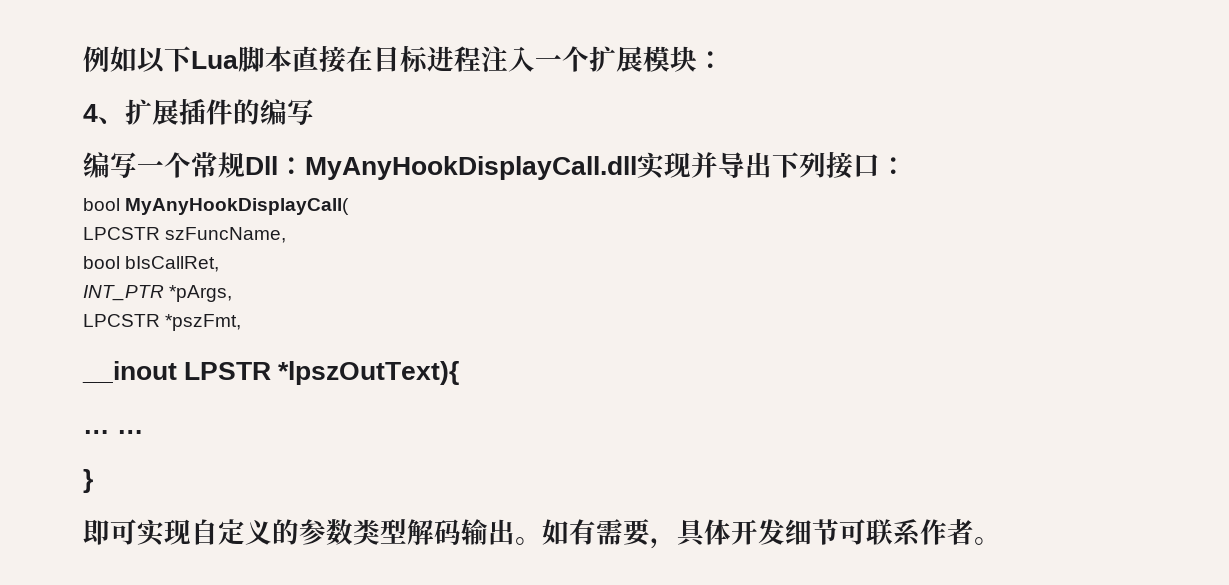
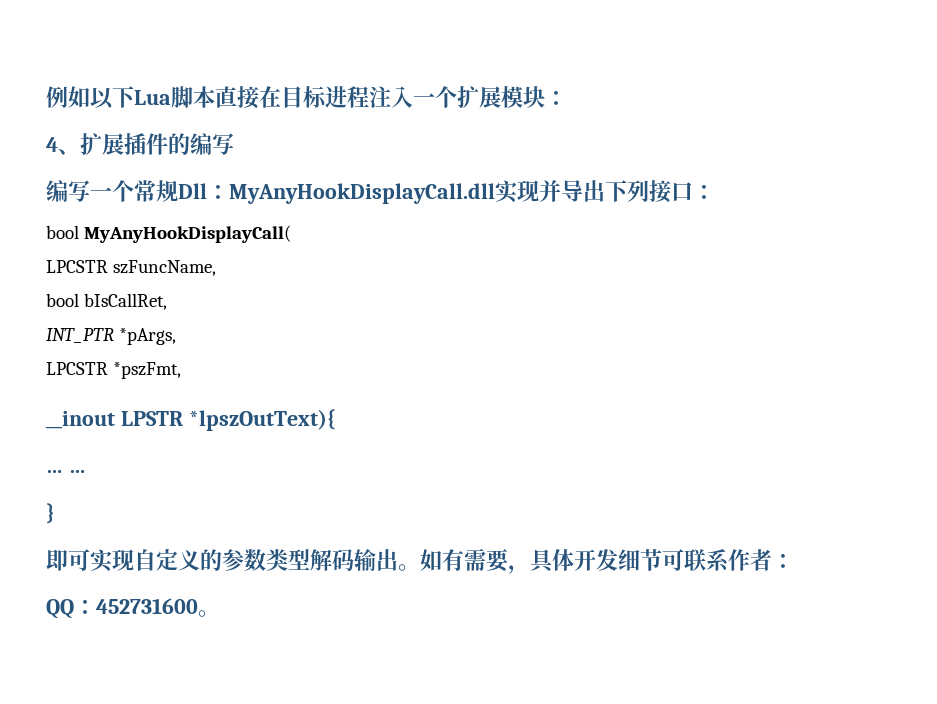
(974, 532) none -> [772,554,794,568] [46,598,198,619] ： // QQ：452731600

